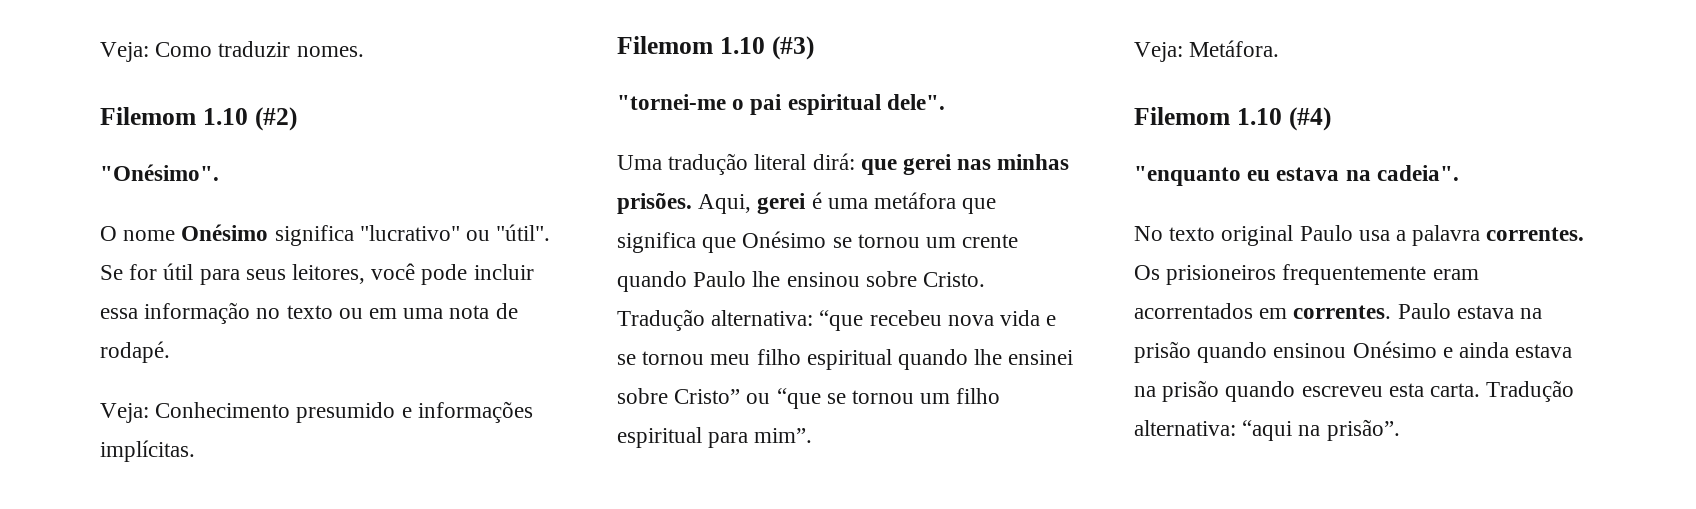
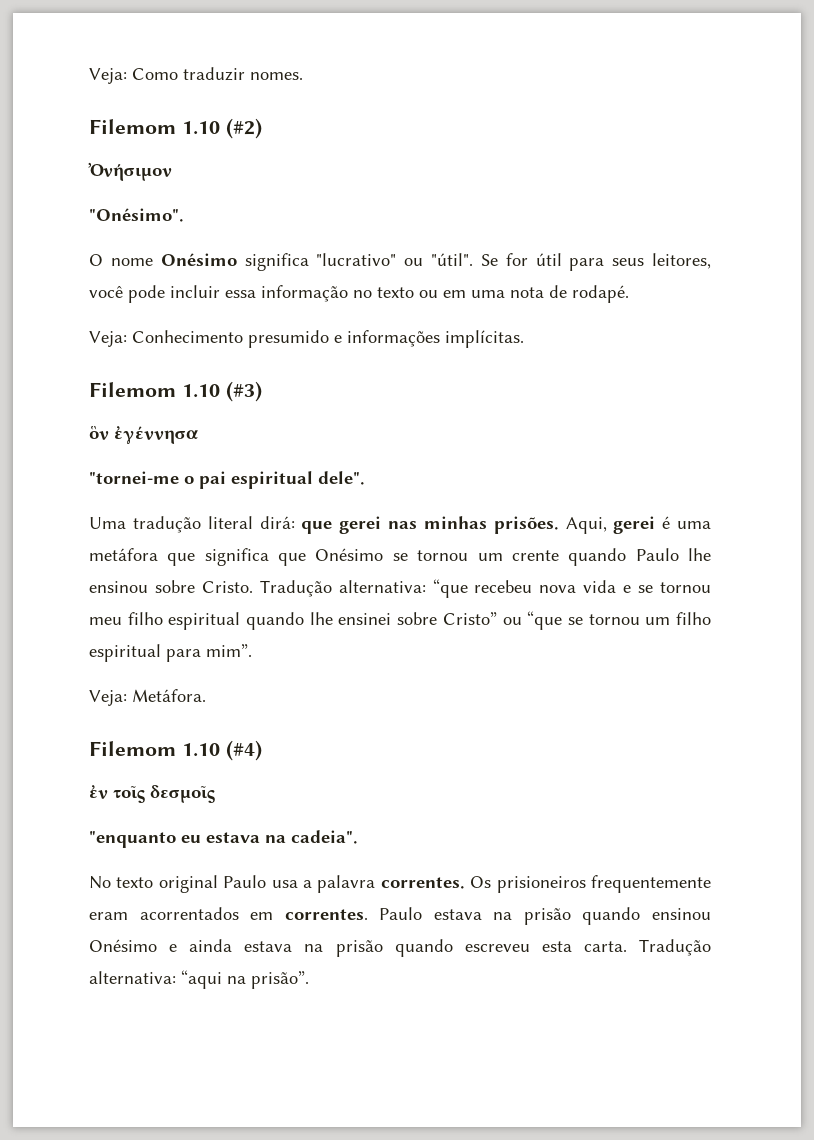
(297, 119) none -> [88,162,172,181] // Ὀνήσιμον
(814, 48) none -> [89,425,198,444] // ὃν ἐγέννησα
(1331, 119) none -> [89,785,215,803] // ἐν τοῖς δεσμοῖς

